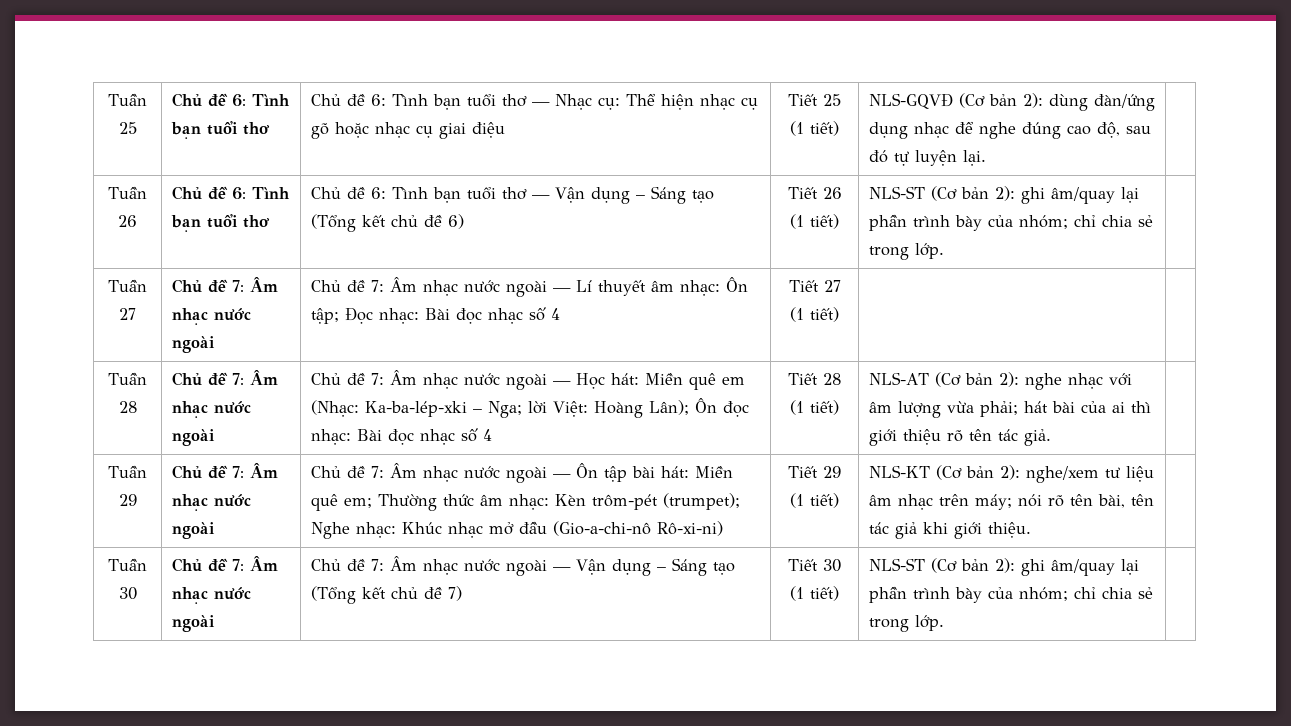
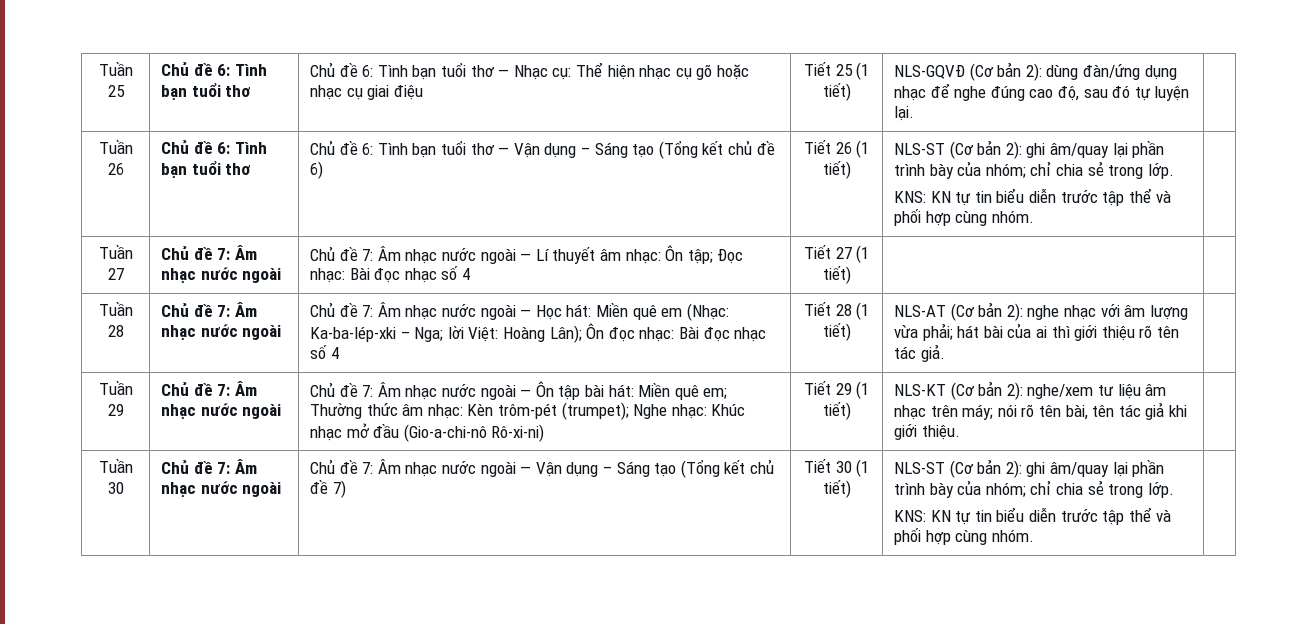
(944, 251) none -> [894,188,1172,206] [894,209,1034,226] // KNS: KN tự tin biểu diễn trước tập thể và phối hợp cùng nhóm.
(944, 623) none -> [894,507,1172,525] [894,528,1034,545] // KNS: KN tự tin biểu diễn trước tập thể và phối hợp cùng nhóm.

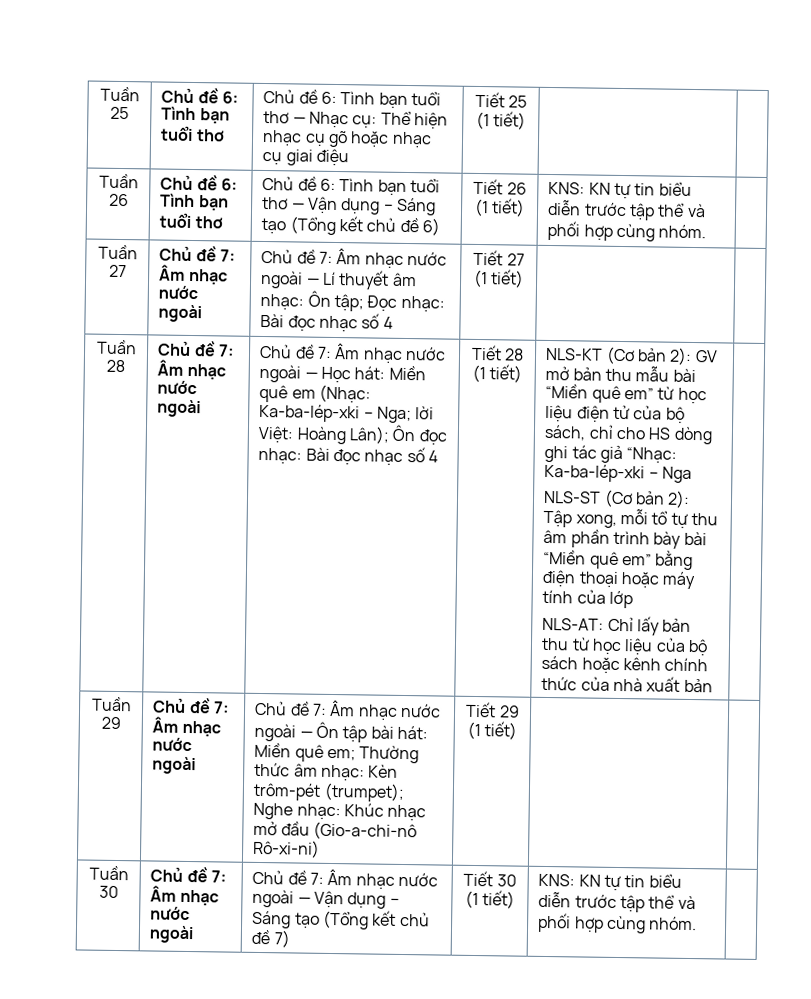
[894,62,1177,81] [894,83,1190,101] [894,106,915,121] NLS-GQVĐ (Cơ bản 2): dùng đàn/ứng dụng nhạc để nghe đúng cao độ, sau đó tự luyện lại. -> (527, 120) none
[894,140,1165,159] [894,161,1174,179] NLS-ST (Cơ bản 2): ghi âm/quay lại phần trình bày của nhóm; chỉ chia sẻ trong lớp. // -> (526, 207) none
[894,302,1188,321] [894,323,1180,341] [894,344,945,362] NLS-AT (Cơ bản 2): nghe nhạc với âm lượng vừa phải; hát bài của ai thì giới thiệu rõ tên tác giả. -> [545,346,718,365] [545,365,696,383] [545,383,707,405] [545,404,685,424] [544,424,713,445] [544,444,678,464] [544,463,692,483] [543,489,691,508] [543,508,718,529] [543,529,707,549] [543,549,694,571] [542,569,697,590] [542,589,633,609] [542,616,692,636] [541,637,708,657] [541,655,709,675] [541,676,713,693] NLS-KT (Cơ bản 2): GV mở bản thu mẫu bài “Miền quê em” từ học liệu điện tử của bộ sách, chỉ cho HS dòng ghi tác giả “Nhạc: Ka-ba-lép-xki – Nga // NLS-ST (Cơ bản 2): Tập xong, mỗi tổ tự thu âm phần trình bày bài “Miền quê em” bằng điện thoại hoặc máy tính của lớp // NLS-AT: Chỉ lấy bản thu từ học liệu của bộ sách hoặc kênh chính thức của nhà xuất bản
[894,381,1167,400] [894,402,1188,420] [894,424,960,440] NLS-KT (Cơ bản 2): nghe/xem tư liệu âm nhạc trên máy; nói rõ tên bài, tên tác giả khi giới thiệu. -> (518, 730) none
[894,459,1165,478] [894,480,1174,498] NLS-ST (Cơ bản 2): ghi âm/quay lại phần trình bày của nhóm; chỉ chia sẻ trong lớp. // -> (516, 899) none

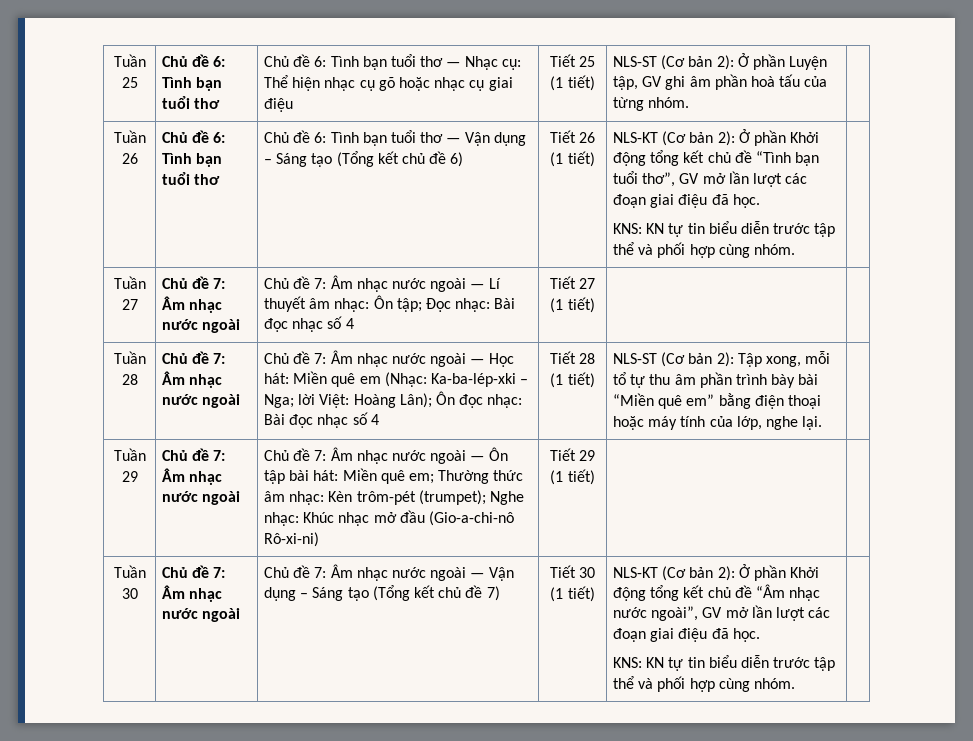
(527, 120) none -> [613,53,828,70] [613,74,828,90] [613,97,690,111] NLS-ST (Cơ bản 2): Ở phần Luyện tập, GV ghi âm phần hoà tấu của từng nhóm.
(526, 207) none -> [613,129,820,146] [613,150,820,166] [613,171,808,187] [613,194,760,208] NLS-KT (Cơ bản 2): Ở phần Khởi động tổng kết chủ đề “Tình bạn tuổi thơ”, GV mở lần lượt các đoạn giai điệu đã học. //
[545,346,718,365] [545,365,696,383] [545,383,707,405] [545,404,685,424] [544,424,713,445] [544,444,678,464] [544,463,692,483] NLS-KT (Cơ bản 2): GV mở bản thu mẫu bài “Miền quê em” từ học liệu điện tử của bộ sách, chỉ cho HS dòng ghi tác giả “Nhạc: Ka-ba-lép-xki – Nga // -> (595, 380) none
[608,590,633,609] [542,616,692,636] [541,637,708,657] [541,655,709,675] [541,676,713,693] lớp // NLS-AT: Chỉ lấy bản thu từ học liệu của bộ sách hoặc kênh chính thức của nhà xuất bản -> [736,416,823,430] lớp, nghe lại.
(516, 899) none -> [613,564,820,581] [613,584,821,601] [613,605,831,621] [613,628,760,642] NLS-KT (Cơ bản 2): Ở phần Khởi động tổng kết chủ đề “Âm nhạc nước ngoài”, GV mở lần lượt các đoạn giai điệu đã học. //

